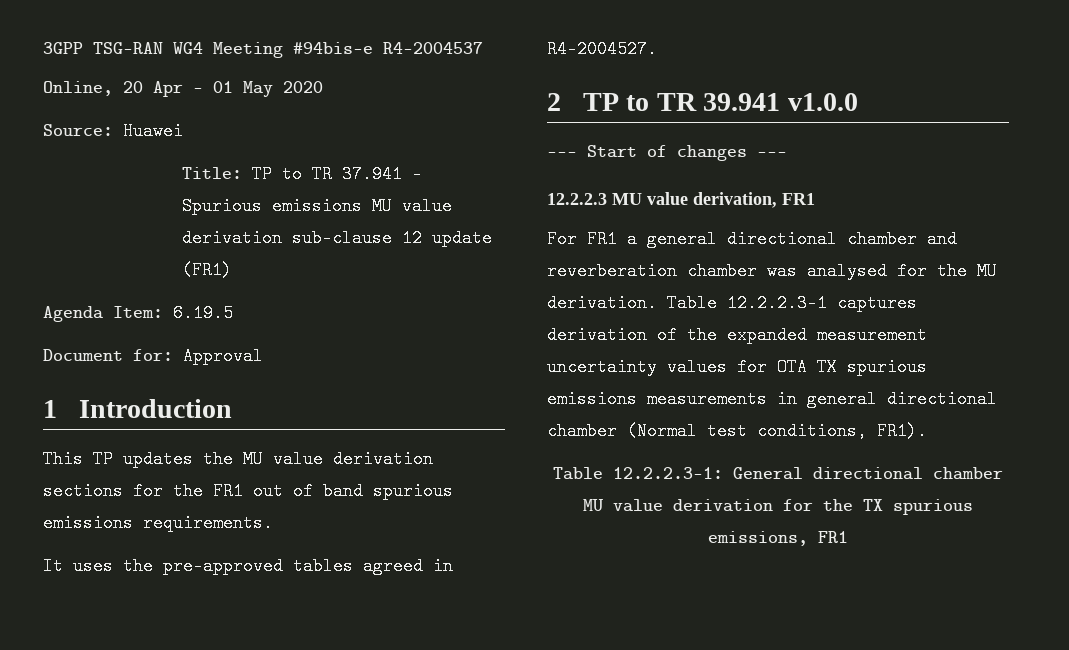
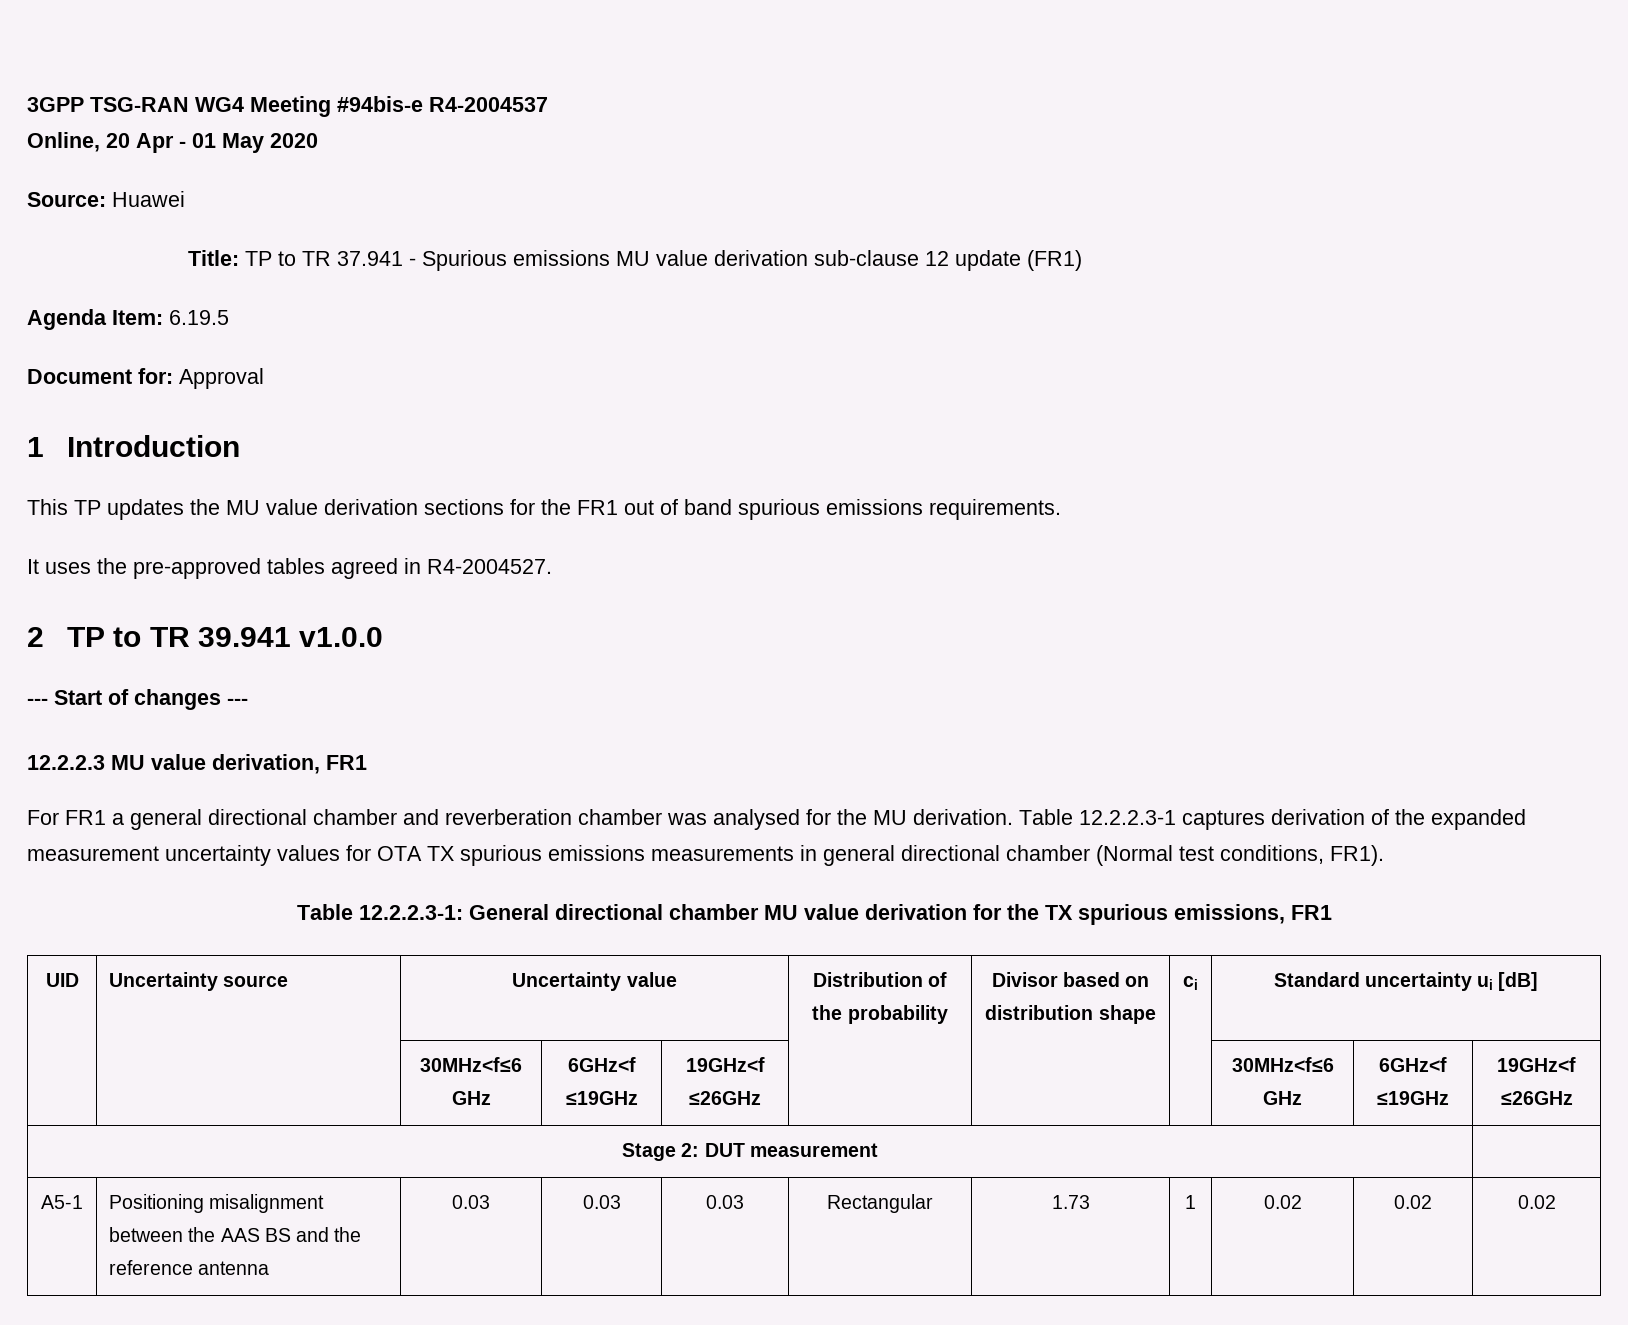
(848, 537) none -> [45,973,79,987] [109,972,289,991] [512,972,677,991] [812,972,948,987] [812,1005,948,1024] [991,972,1150,987] [985,1005,1156,1024] [1183,976,1198,990] [1273,972,1539,991] [420,1057,522,1072] [451,1091,491,1105] [567,1057,636,1072] [565,1091,638,1105] [685,1057,765,1072] [689,1091,761,1105] [1231,1057,1334,1072] [1262,1091,1302,1105] [1378,1057,1447,1072] [1376,1091,1449,1105] [1496,1057,1576,1072] [1500,1091,1573,1105] [622,1143,878,1161] [41,1195,83,1209] [109,1194,325,1213] [109,1227,362,1242] [109,1260,270,1275] [452,1195,490,1209] [582,1195,621,1209] [706,1195,744,1209] [827,1194,933,1213] [1051,1195,1090,1209] [1185,1195,1196,1209] [1263,1195,1302,1209] [1393,1195,1432,1209] [1517,1195,1556,1209] // UID | Uncertainty source | Uncertainty value | Distribution of the probability | Divisor based on distribution shape | ci | Standard uncertainty ui [dB] // | | 30MHz<f≤6 GHz | 6GHz<f ≤19GHz | 19GHz<f ≤26GHz | | | | 30MHz<f≤6 GHz | 6GHz<f ≤19GHz | 19GHz<f ≤26GHz // Stage 2: DUT measurement | // A5-1 | Positioning misalignment between the AAS BS and the reference antenna | 0.03 | 0.03 | 0.03 | Rectangular | 1.73 | 1 | 0.02 | 0.02 | 0.02

